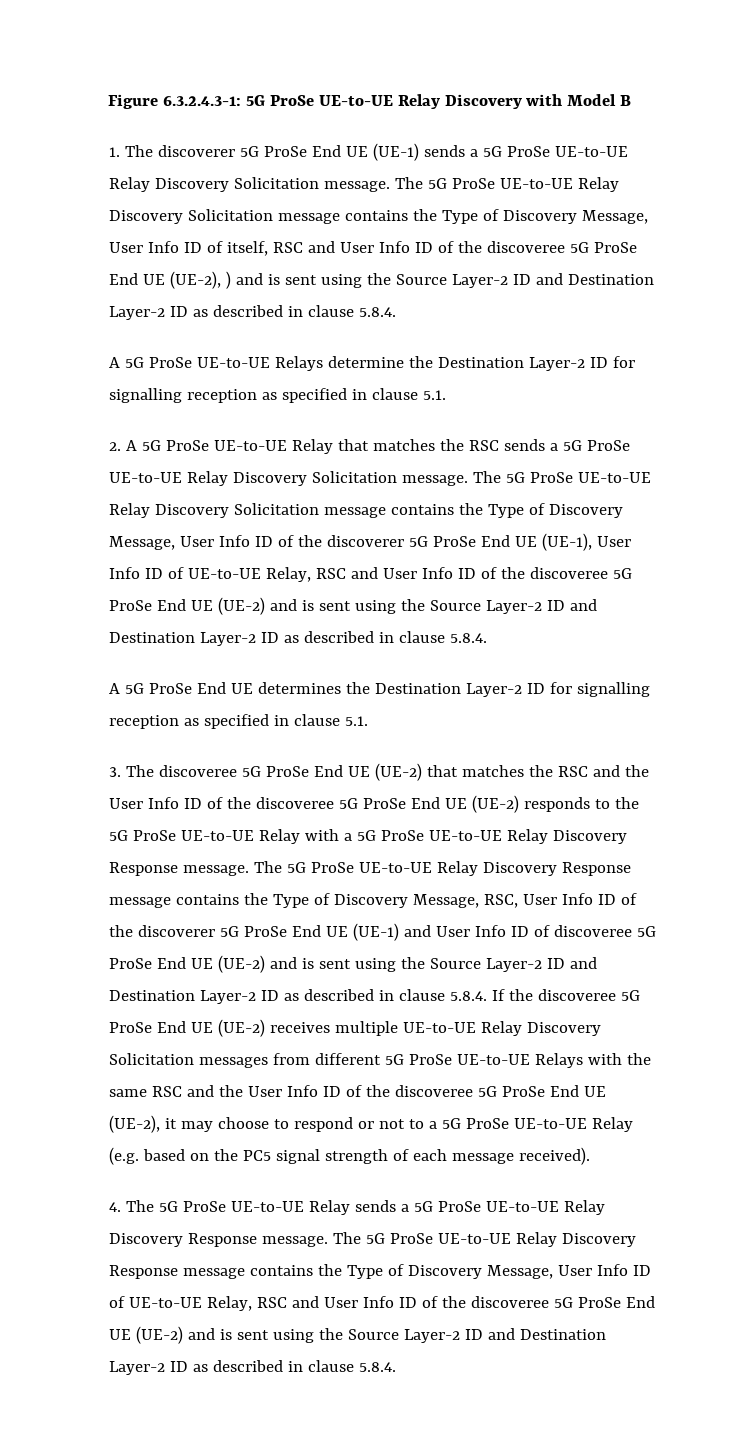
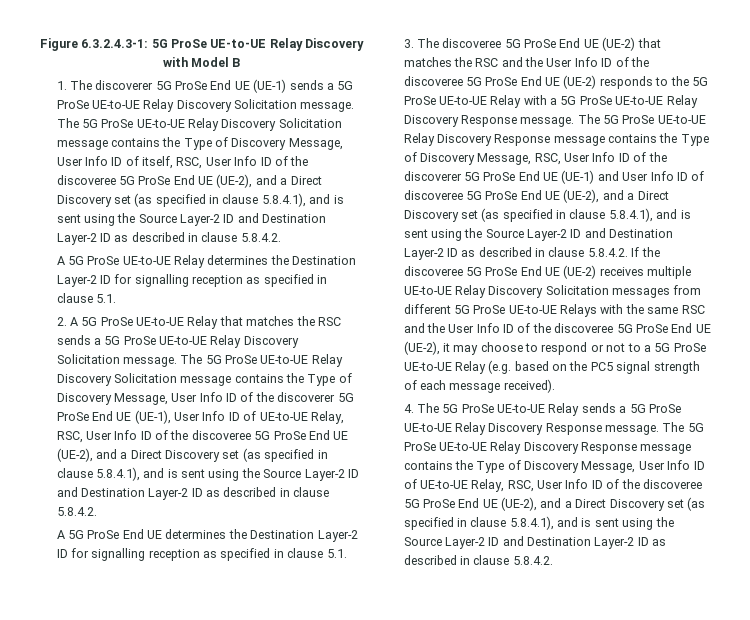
[272,241,335,253] RSC and -> [176,157,203,169] RSC,
[225,271,231,289] ) -> [255,175,322,185] [56,193,306,207] and a Direct Discovery set (as specified in clause 5.8.4.1),
[358,307,396,317] [108,356,404,371] 5.8.4. // A 5G ProSe UE-to-UE Relays determine -> [240,233,281,242] [56,255,269,268] 5.8.4.2. // A 5G ProSe UE-to-UE Relay determines
[315,567,378,579] RSC and -> [56,431,83,443] RSC,
[217,597,265,615] (UE-2) -> [56,448,328,462] [56,467,140,481] (UE-2), and a Direct Discovery set (as specified in clause 5.8.4.1),
[449,633,487,643] 5.8.4. -> [56,507,97,516] 5.8.4.2.
[217,955,265,973] (UE-2) -> [563,189,669,203] [403,208,653,222] (UE-2), and a Direct Discovery set (as specified in clause 5.8.4.1),
[449,991,487,1001] 5.8.4. -> [587,248,628,257] 5.8.4.2.
[256,1296,319,1308] RSC and -> [507,480,534,492] RSC,
[135,1326,183,1344] (UE-2) -> [501,497,706,511] [403,516,554,530] (UE-2), and a Direct Discovery set (as specified in clause 5.8.4.1),
[358,1362,396,1372] 5.8.4. -> [512,556,553,565] 5.8.4.2.

